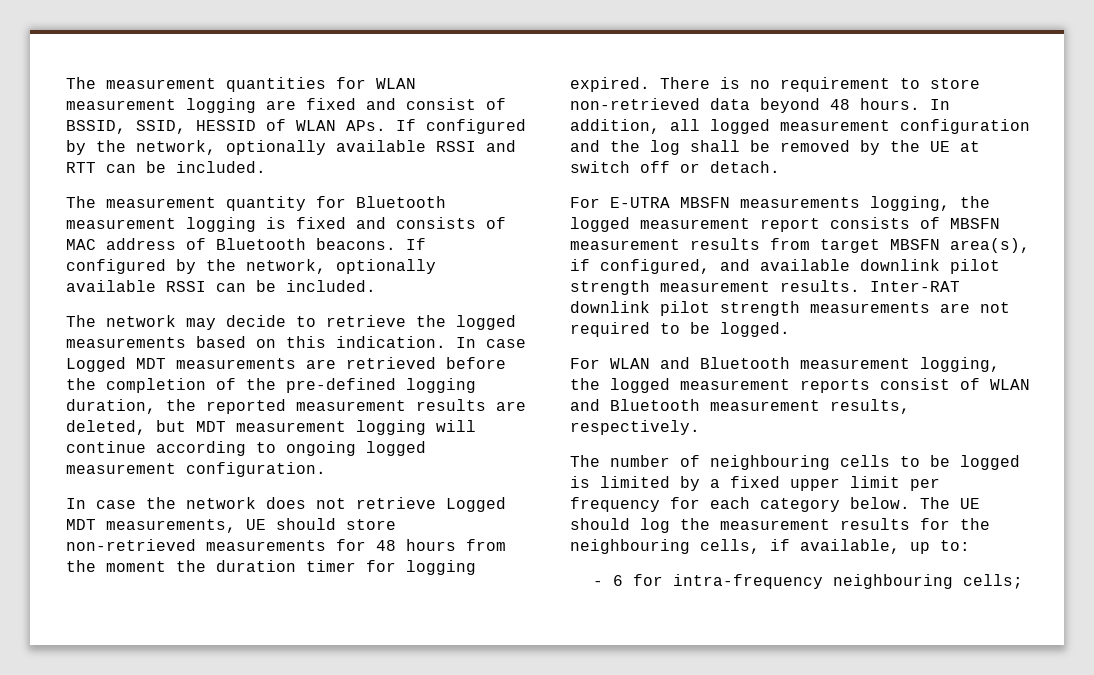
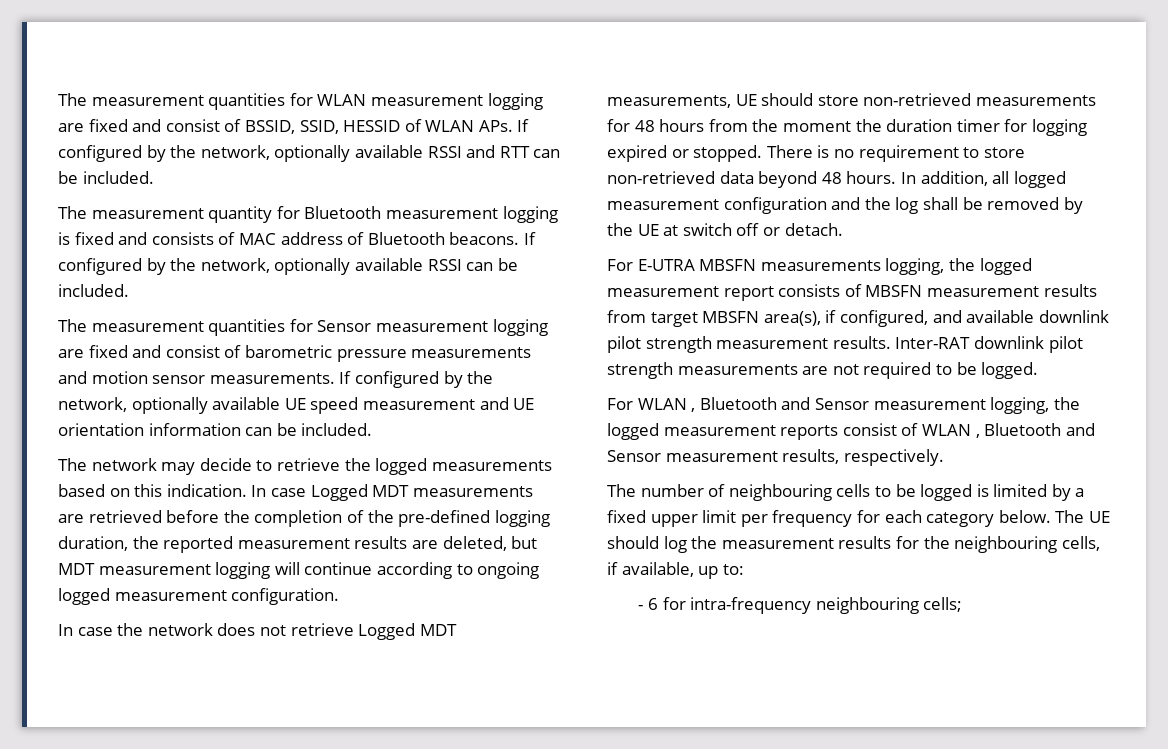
(376, 286) none -> [58,319,548,336] [58,345,532,362] [58,371,494,388] [58,397,535,414] [58,423,373,436] // The measurement quantities for Sensor measurement logging are fixed and consist of barometric pressure measurements and motion sensor measurements. If configured by the network, optionally available UE speed measurement and UE orientation information can be included.
[570,77,650,92] expired. -> [607,145,763,162] expired or stopped.
[660,357,790,369] and Bluetooth -> [691,397,869,412] , Bluetooth and Sensor
[570,399,700,411] and Bluetooth -> [975,423,1095,438] [607,450,661,462] , Bluetooth and Sensor

